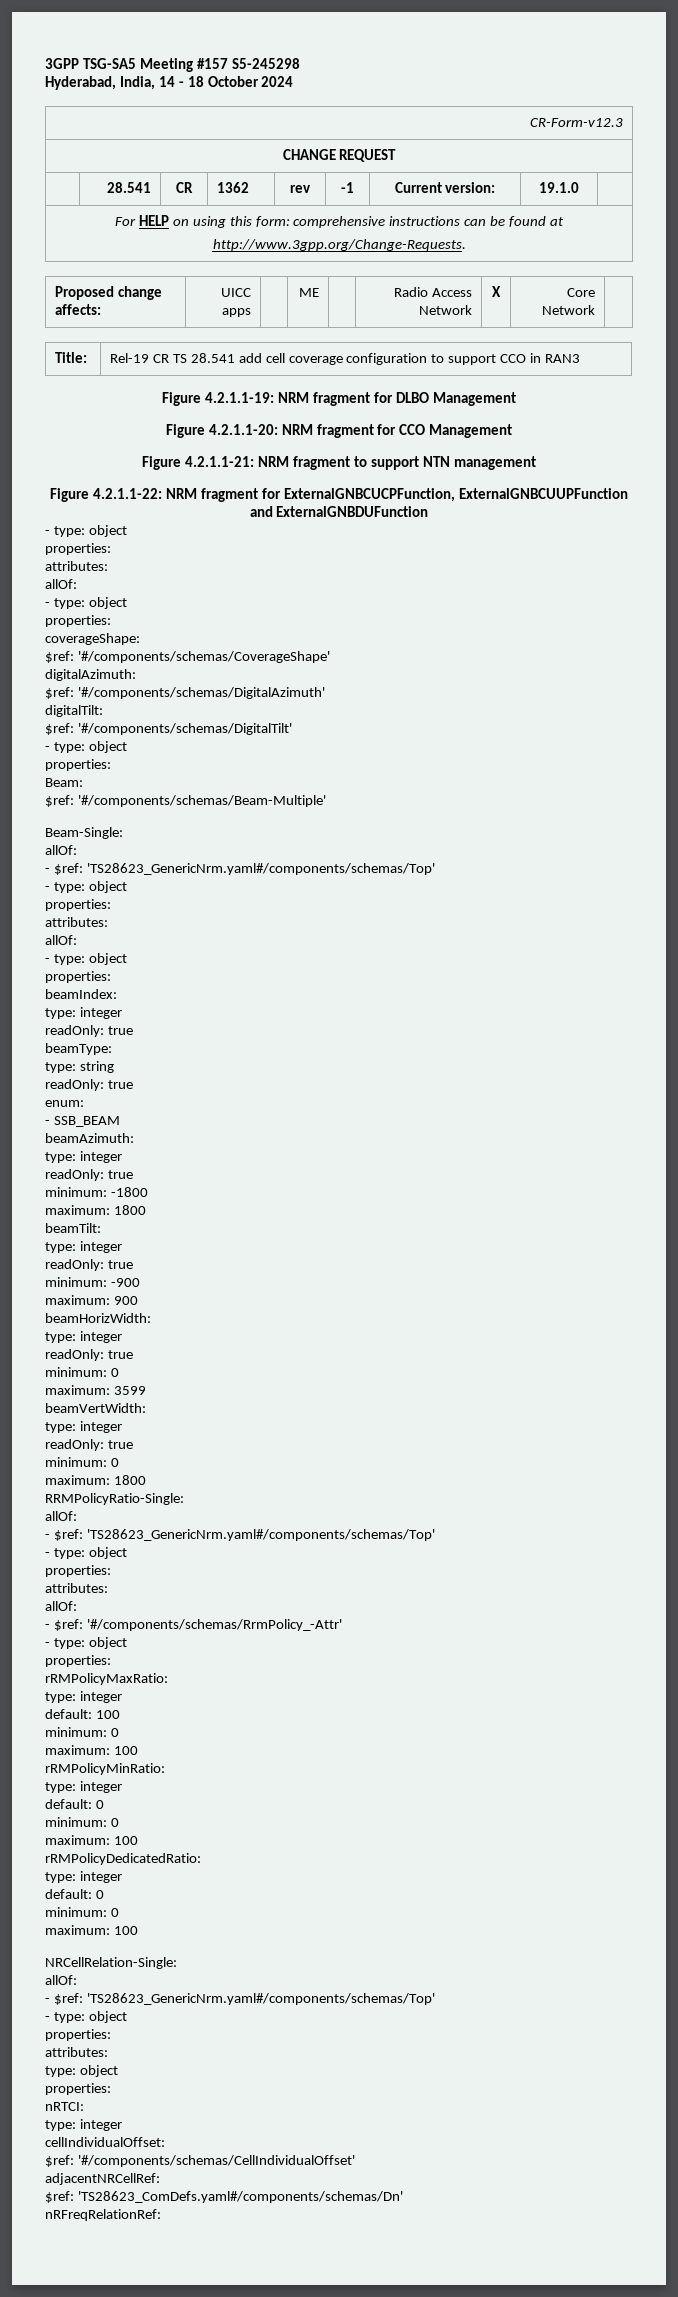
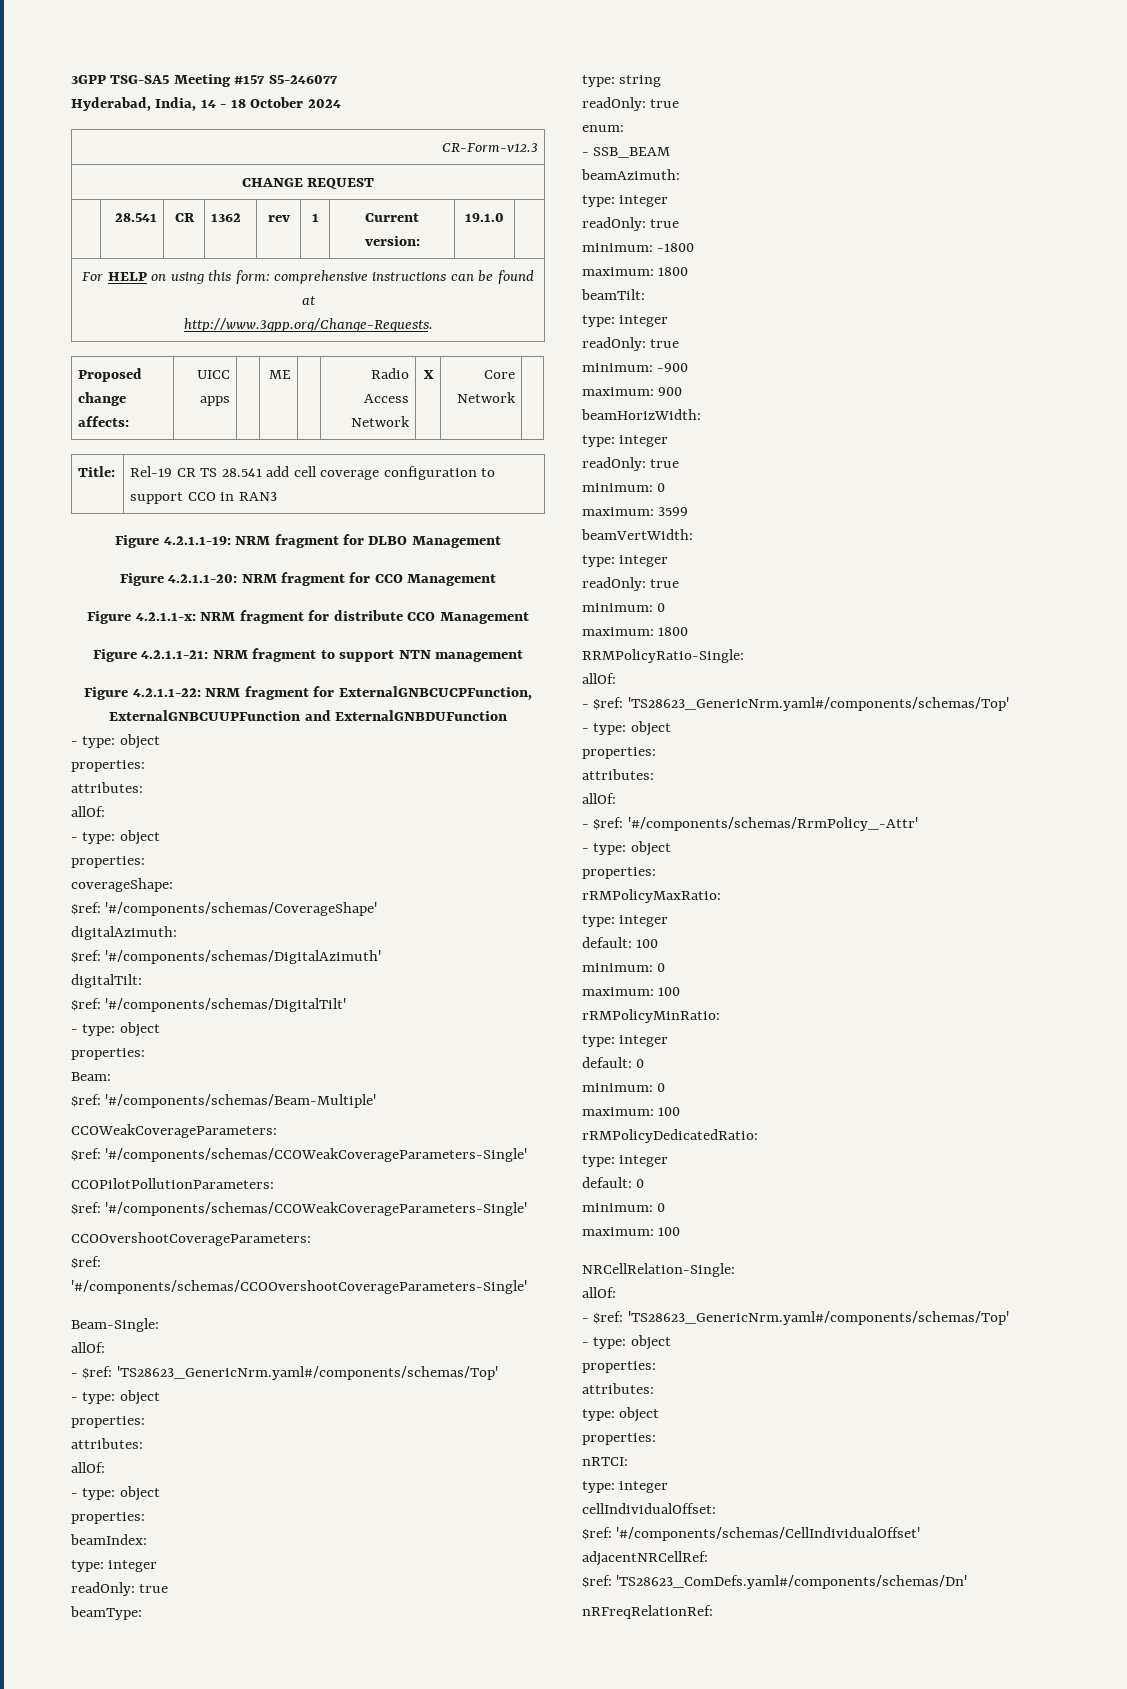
[231,58,300,69] S5-245298 -> [268,75,338,84] S5-246077
[341,182,354,193] -1 -> [311,213,319,222] 1
(513, 431) none -> [87,610,529,624] // Figure 4.2.1.1-x: NRM fragment for distribute CCO Management
(326, 801) none -> [71,1124,277,1138] [71,1148,528,1162] [71,1178,274,1189] [71,1202,528,1216] [71,1232,311,1246] [71,1256,101,1269] [71,1280,527,1294] // CCOWeakCoverageParameters: // $ref: '#/components/schemas/CCOWeakCoverageParameters-Single' // CCOPilotPollutionParameters: // $ref: '#/components/schemas/CCOWeakCoverageParameters-Single' // CCOOvershootCoverageParameters: // $ref: '#/components/schemas/CCOOvershootCoverageParameters-Single'

